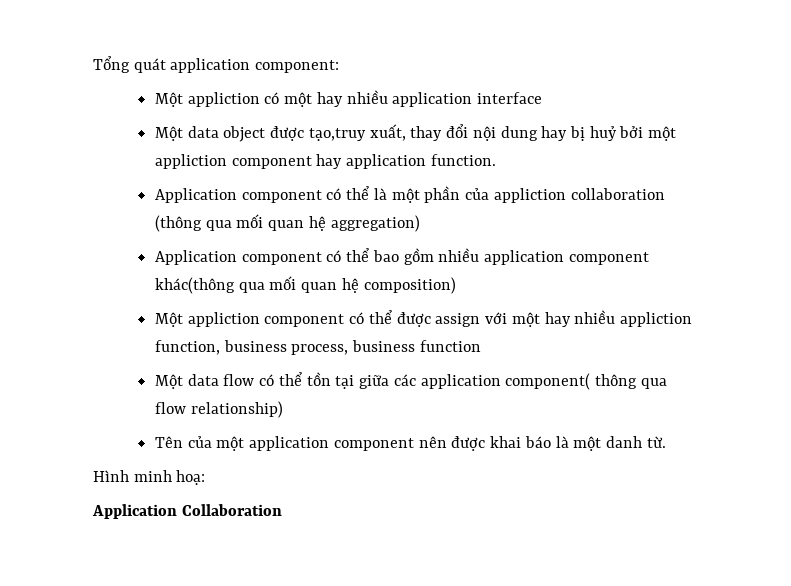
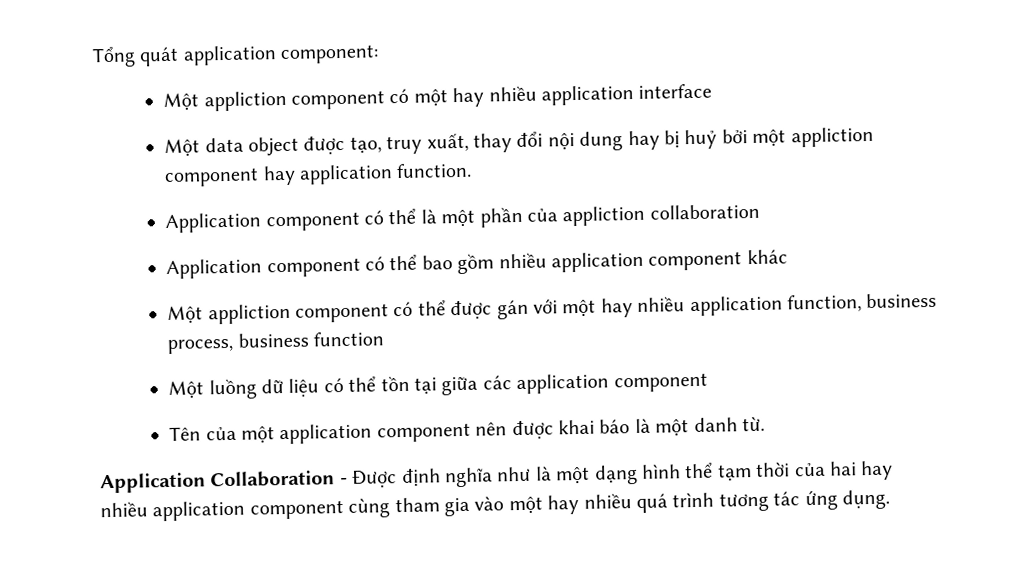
(260, 99) none -> [291,90,386,110] component
[308,128,366,141] tạo,truy -> [349,135,423,155] tạo, truy
[155,214,420,232] (thông qua mối quan hệ aggregation) -> (760, 211) none
[155,276,456,294] khác(thông qua mối quan hệ composition) -> [746,249,788,265] khác
[435,313,481,327] assign -> [496,299,529,320] gán
[619,312,692,327] appliction -> [689,295,783,317] application
[187,374,255,386] data flow -> [208,378,320,400] luồng dữ liệu
[505,373,667,390] [155,401,283,418] component( thông qua flow relationship) -> [613,372,708,393] component
[93,470,206,485] // Hình minh hoạ: -> (766, 424) none
(282, 510) none -> [339,460,894,488] [100,489,890,522] - Được định nghĩa như là một dạng hình thể tạm thời của hai hay nhiều application component cùng tham gia vào một hay nhiều quá trình tương tác ứng dụng.

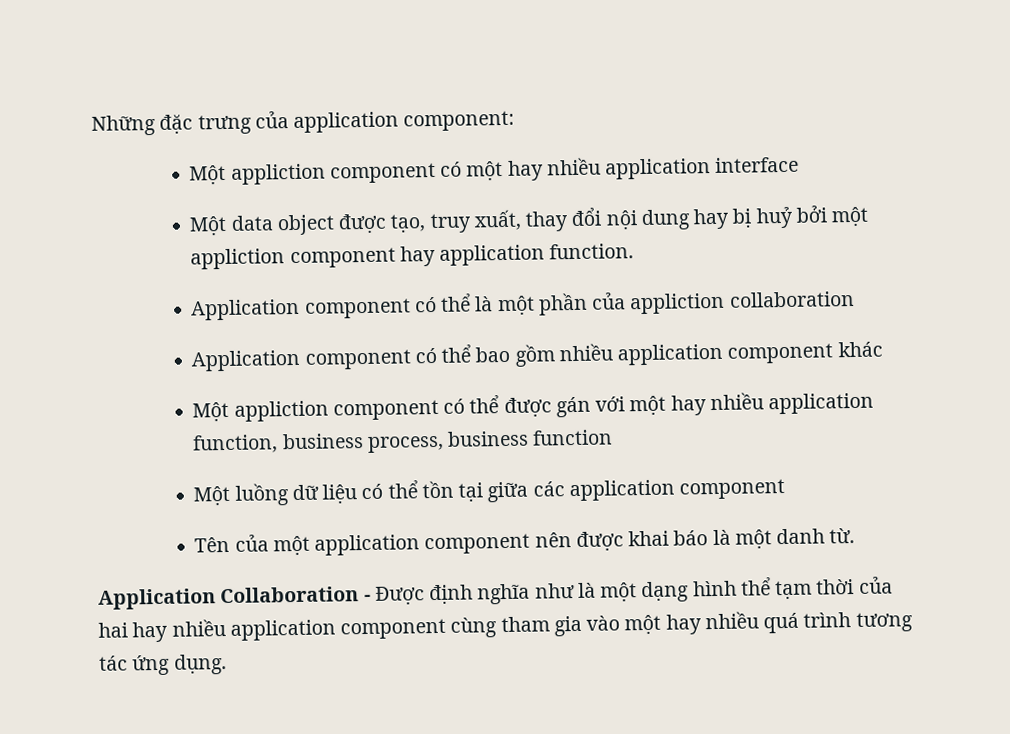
[92,46,180,68] Tổng quát -> [91,111,289,136] Những đặc trưng của

